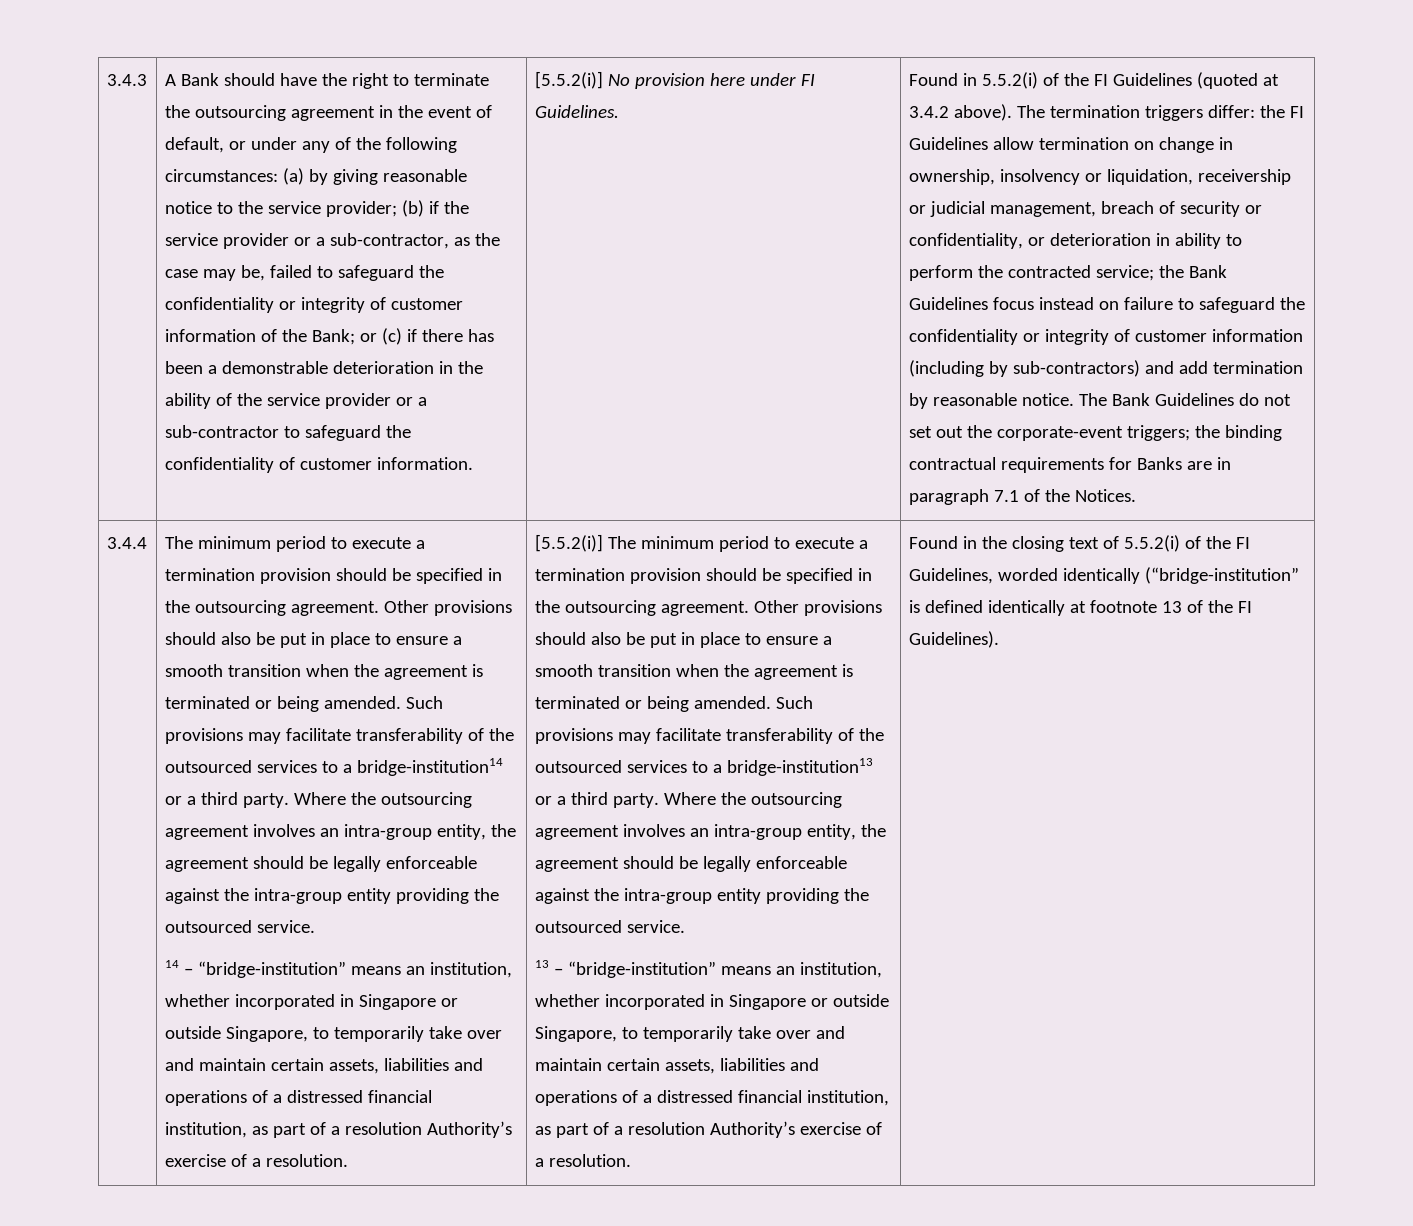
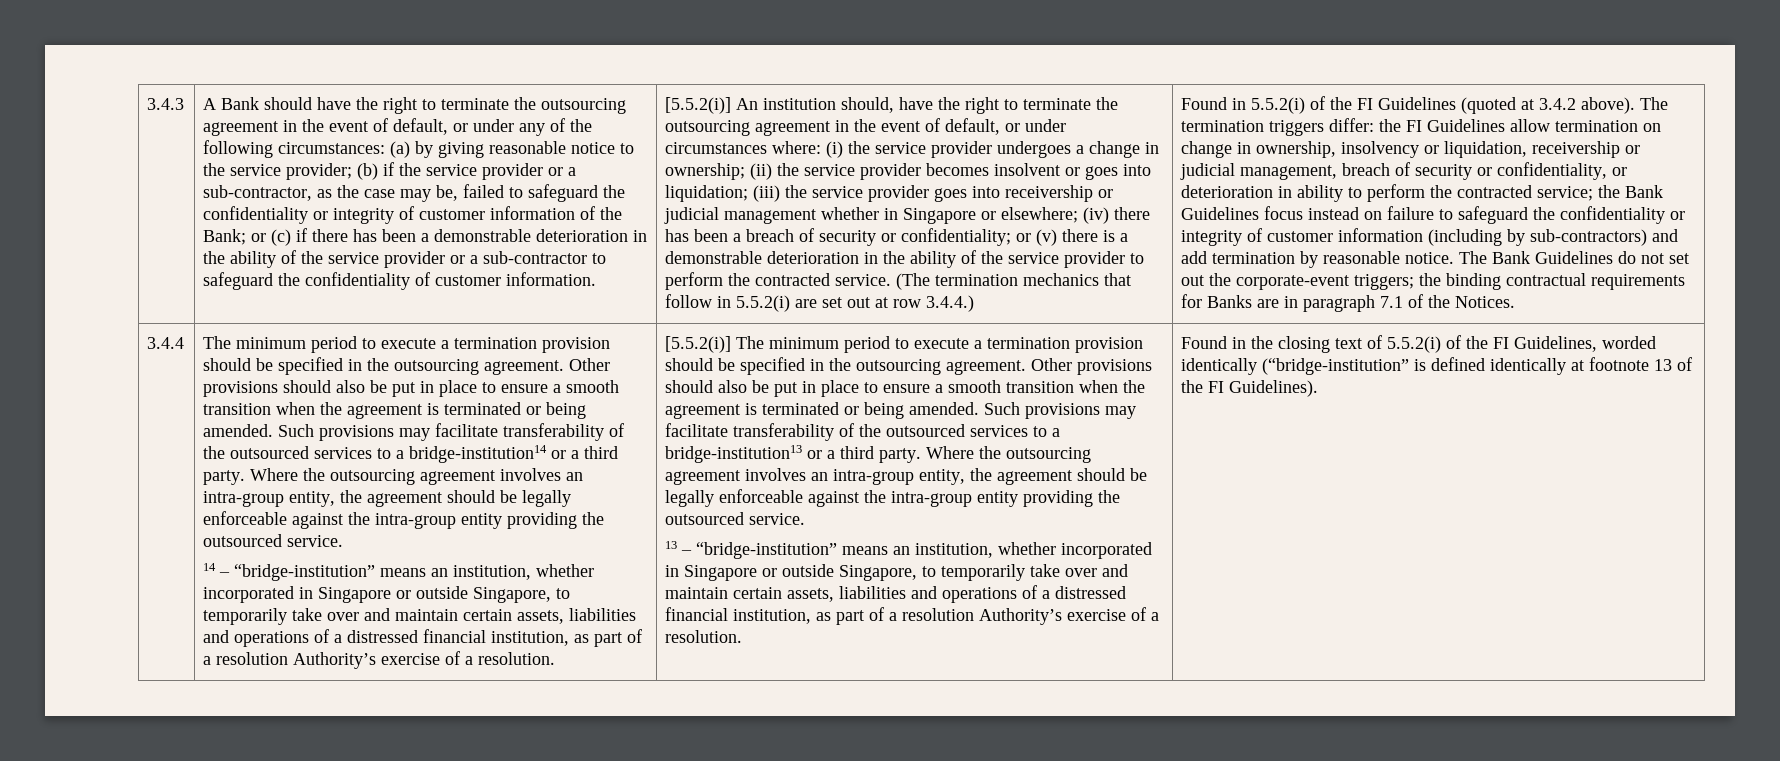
[607,73,815,89] [534,105,619,118] No provision here under FI Guidelines. -> [736,97,1119,114] [665,118,1067,136] [665,141,1160,158] [665,163,1152,180] [665,185,1114,202] [664,207,1151,224] [665,228,1129,246] [665,250,1145,268] [665,272,1132,290] [665,294,975,312] An institution should, have the right to terminate the outsourcing agreement in the event of default, or under circumstances where: (i) the service provider undergoes a change in ownership; (ii) the service provider becomes insolvent or goes into liquidation; (iii) the service provider goes into receivership or judicial management whether in Singapore or elsewhere; (iv) there has been a breach of security or confidentiality; or (v) there is a demonstrable deterioration in the ability of the service provider to perform the contracted service. (The termination mechanics that follow in 5.5.2(i) are set out at row 3.4.4.)

